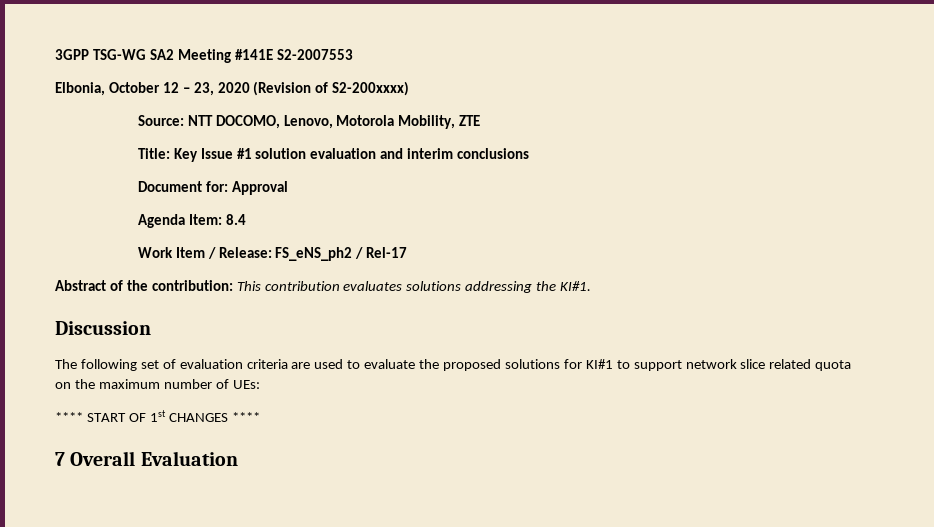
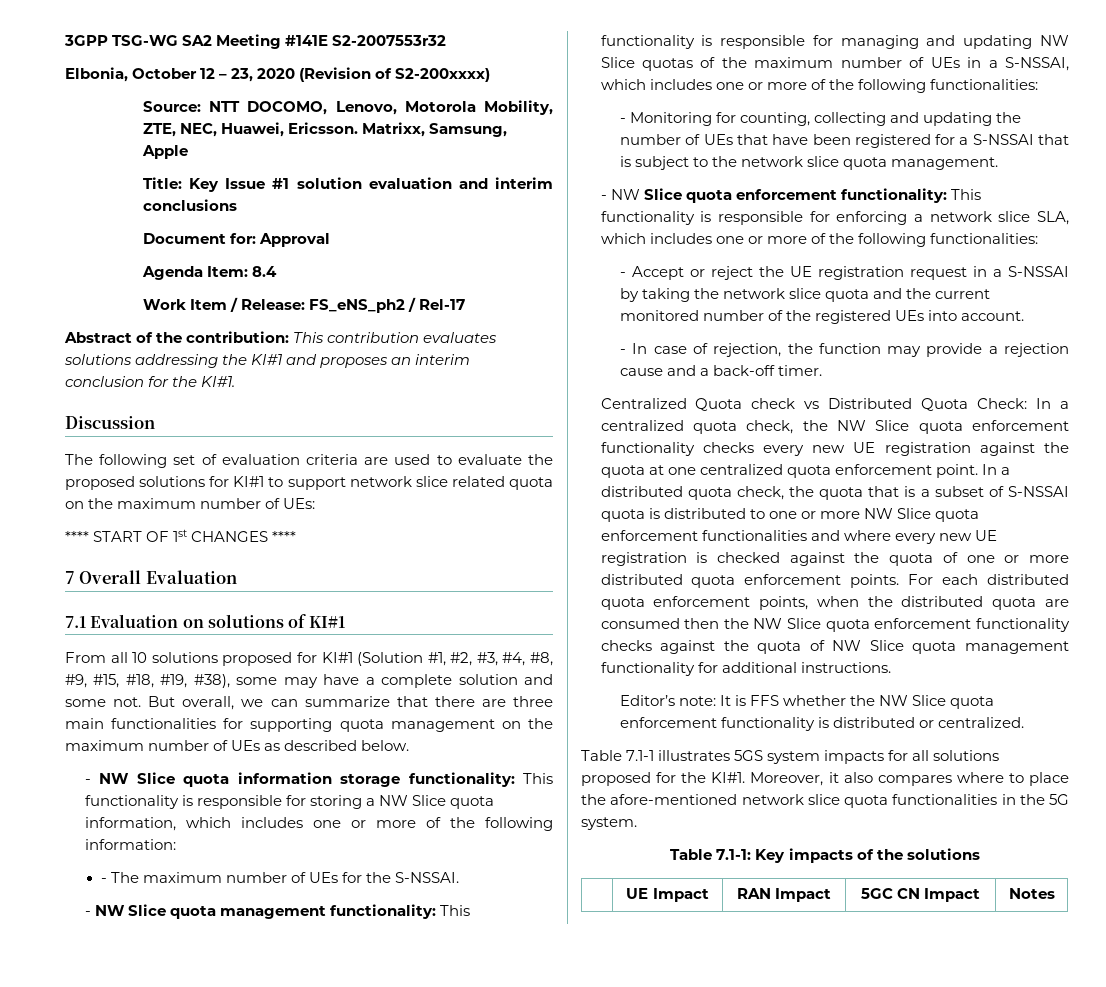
[276,49,353,60] S2-2007553 -> [332,35,447,46] S2-2007553r32
[459,115,481,126] ZTE -> [142,122,508,137] [141,145,188,159] ZTE, NEC, Huawei, Ericsson. Matrixx, Samsung, Apple
(557, 286) none -> [251,354,471,368] [65,376,198,387] KI#1 and proposes an interim conclusion for the
(238, 458) none -> [65,614,345,628] [65,652,553,666] [65,674,553,688] [65,696,553,710] [65,718,554,732] [65,740,410,751] [84,772,553,787] [84,795,494,809] [84,817,554,831] [84,839,176,850] [100,872,460,883] [84,904,470,919] [600,35,1069,49] [600,57,1069,71] [600,79,1038,93] [619,112,1022,126] [619,134,1069,148] [619,156,999,170] [600,188,981,203] [600,211,1069,225] [600,233,1038,247] [619,266,1069,280] [619,288,991,302] [619,310,1025,324] [619,343,1069,357] [619,365,823,376] [600,398,1069,411] [600,420,1069,434] [600,442,1069,456] [600,464,1010,478] [600,486,1069,500] [600,508,979,522] [600,530,997,544] [600,552,1069,566] [600,574,1069,588] [600,596,1069,610] [600,618,1070,632] [600,640,1069,654] [600,662,891,676] [619,695,995,709] [619,717,1025,731] [581,750,1000,764] [581,772,1069,786] [581,794,1069,808] [581,817,637,830] [670,848,980,863] [626,888,709,902] [736,888,832,902] [860,888,981,902] [1008,888,1055,899] // 7.1 Evaluation on solutions of KI#1 // From all 10 solutions proposed for KI#1 (Solution #1, #2, #3, #4, #8, #9, #15, #18, #19, #38), some may have a complete solution and some not. But overall, we can summarize that there are three main functionalities for supporting quota management on the maximum number of UEs as described below. // - NW Slice quota information storage functionality: This functionality is responsible for storing a NW Slice quota information, which includes one or more of the following information: // - The maximum number of UEs for the S-NSSAI. // - NW Slice quota management functionality: This functionality is responsible for managing and updating NW Slice quotas of the maximum number of UEs in a S-NSSAI, which includes one or more of the following functionalities: // - Monitoring for counting, collecting and updating the number of UEs that have been registered for a S-NSSAI that is subject to the network slice quota management. // - NW Slice quota enforcement functionality: This functionality is responsible for enforcing a network slice SLA, which includes one or more of the following functionalities: // - Accept or reject the UE registration request in a S-NSSAI by taking the network slice quota and the current monitored number of the registered UEs into account. // - In case of rejection, the function may provide a rejection cause and a back-off timer. // Centralized Quota check vs Distributed Quota Check: In a centralized quota check, the NW Slice quota enforcement functionality checks every new UE registration against the quota at one centralized quota enforcement point. In a distributed quota check, the quota that is a subset of S-NSSAI quota is distributed to one or more NW Slice quota enforcement functionalities and where every new UE registration is checked against the quota of one or more distributed quota enforcement points. For each distributed quota enforcement points, when the distributed quota are consumed then the NW Slice quota enforcement functionality checks against the quota of NW Slice quota management functionality for additional instructions. // Editor’s note: It is FFS whether the NW Slice quota enforcement functionality is distributed or centralized. // Table 7.1-1 illustrates 5GS system impacts for all solutions proposed for the KI#1. Moreover, it also compares where to place the afore-mentioned network slice quota functionalities in the 5G system. // Table 7.1-1: Key impacts of the solutions // | UE Impact | RAN Impact | 5GC CN Impact | Notes

